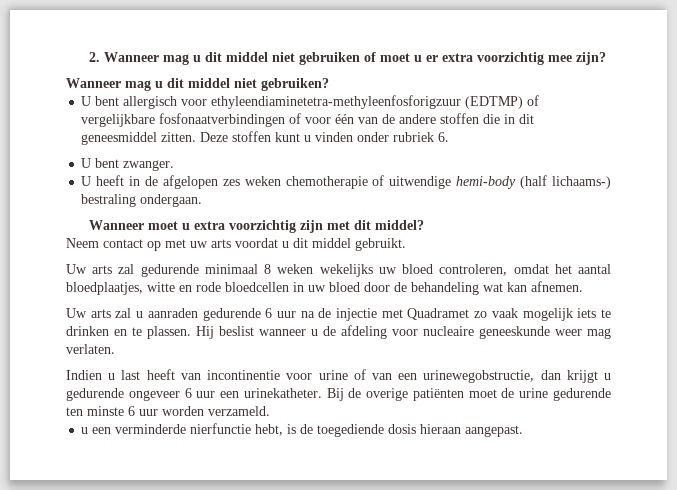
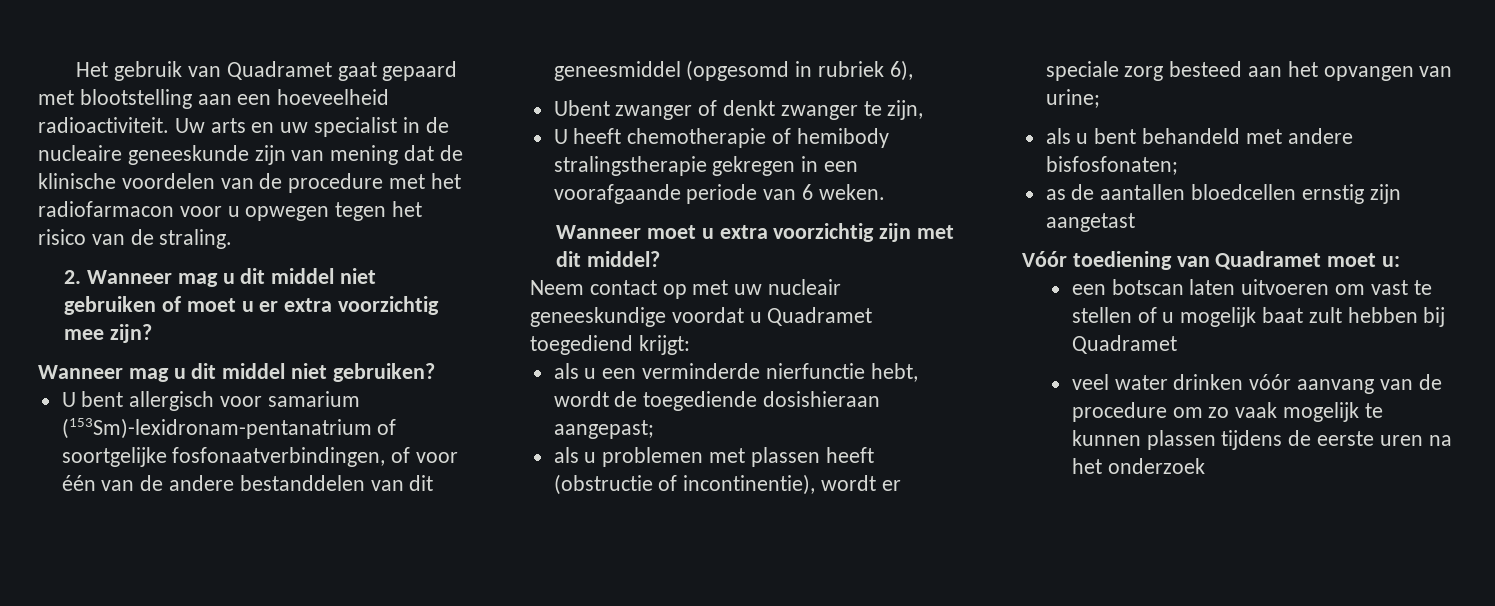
(89, 57) none -> [76,61,458,81] [38,89,390,109] [38,117,449,137] [38,145,463,165] [38,173,461,193] [38,201,423,221] [38,229,233,249] Het gebruik van Quadramet gaat gepaard met blootstelling aan een hoeveelheid radioactiviteit. Uw arts en uw specialist in de nucleaire geneeskunde zijn van mening dat de klinische voordelen van de procedure met het radiofarmacon voor u opwegen tegen het risico van de straling. //
[211,95,540,109] [81,113,286,127] ethyleendiaminetetra-methyleenfosforigzuur (EDTMP) of vergelijkbare fosfonaatverbindingen -> [267,391,360,407] [61,418,397,439] [61,447,386,467] samarium (153Sm)-lexidronam-pentanatrium of soortgelijke fosfonaatverbindingen,
[440,113,535,124] [81,131,450,145] [81,158,175,171] [81,175,611,189] [81,194,203,207] stoffen die in dit geneesmiddel zitten. Deze stoffen kunt u vinden onder rubriek 6. // U bent zwanger. // U heeft in de afgelopen zes weken chemotherapie of uitwendige hemi-body (half lichaams-) bestraling ondergaan. -> [239,475,434,491] [553,60,913,81] [553,100,924,120] [553,128,889,148] [553,156,859,176] [553,184,885,204] bestanddelen van dit geneesmiddel (opgesomd in rubriek 6), // Ubent zwanger of denkt zwanger te zijn, // U heeft chemotherapie of hemibody stralingstherapie gekregen in een voorafgaande periode van 6 weken.
[211,238,406,251] [66,264,611,277] [66,281,583,295] [66,308,611,321] [66,325,611,339] [66,344,115,354] [66,369,611,383] [66,388,611,401] [66,406,270,416] arts voordat u dit middel gebruikt. // Uw arts zal gedurende minimaal 8 weken wekelijks uw bloed controleren, omdat het aantal bloedplaatjes, witte en rode bloedcellen in uw bloed door de behandeling wat kan afnemen. // Uw arts zal u aanraden gedurende 6 uur na de injectie met Quadramet zo vaak mogelijk iets te drinken en te plassen. Hij beslist wanneer u de afdeling voor nucleaire geneeskunde weer mag verlaten. // Indien u last heeft van incontinentie voor urine of van een urinewegobstructie, dan krijgt u gedurende ongeveer 6 uur een urinekatheter. Bij de overige patiënten moet de urine gedurende ten minste 6 uur worden verzameld. // -> [768,279,842,295] [530,307,873,327] [530,335,690,355] [553,363,579,379] nucleair geneeskundige voordat u Quadramet toegediend krijgt: // als
[287,424,297,434] is -> [553,391,609,407] wordt
[388,424,524,437] dosis hieraan aangepast. -> [763,391,881,407] [553,420,654,439] [553,447,874,467] [553,474,901,495] [1045,61,1453,81] [1045,89,1100,108] [1045,128,1353,144] [1045,156,1178,175] [1045,184,1401,204] [1045,213,1135,232] [1022,251,1401,270] [1071,279,1432,295] [1071,307,1446,327] [1071,335,1177,354] [1071,374,1442,394] [1071,402,1383,422] [1071,430,1452,450] [1071,458,1205,474] dosishieraan aangepast; // als u problemen met plassen heeft (obstructie of incontinentie), wordt er speciale zorg besteed aan het opvangen van urine; // als u bent behandeld met andere bisfosfonaten; // as de aantallen bloedcellen ernstig zijn aangetast // Vóór toediening van Quadramet moet u: // een botscan laten uitvoeren om vast te stellen of u mogelijk baat zult hebben bij Quadramet // veel water drinken vóór aanvang van de procedure om zo vaak mogelijk te kunnen plassen tijdens de eerste uren na het onderzoek

